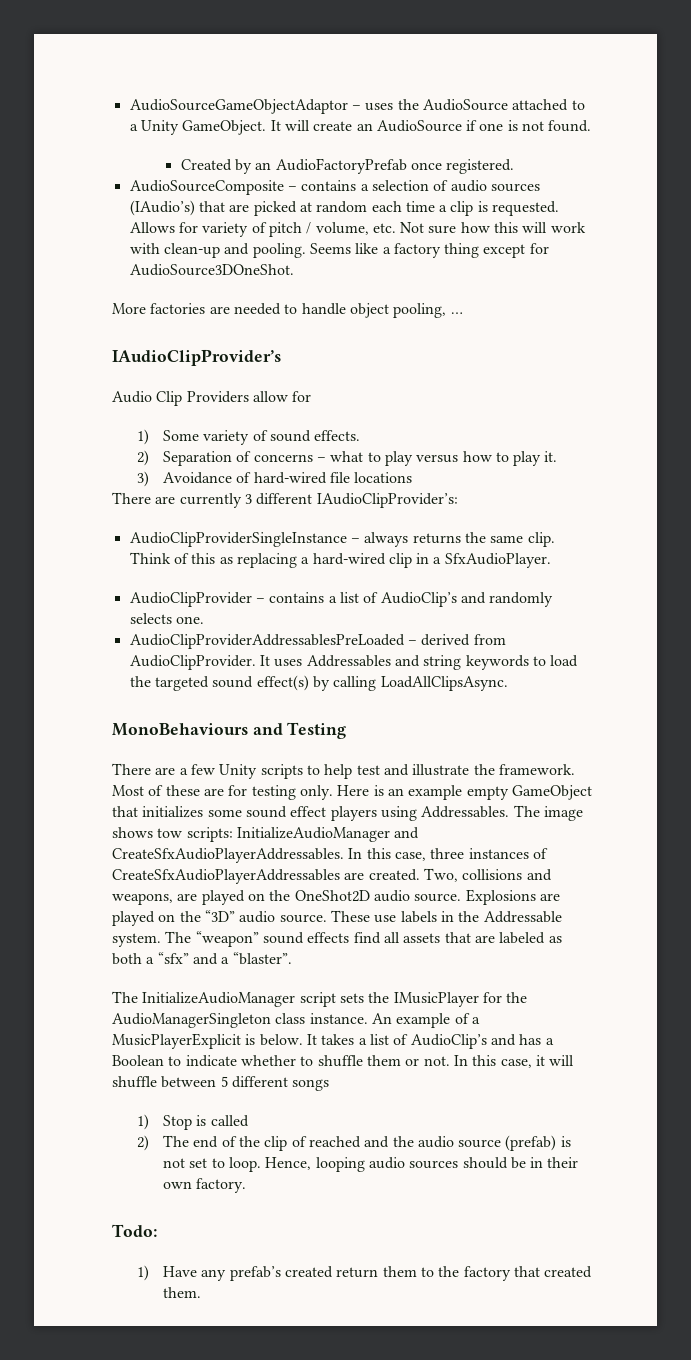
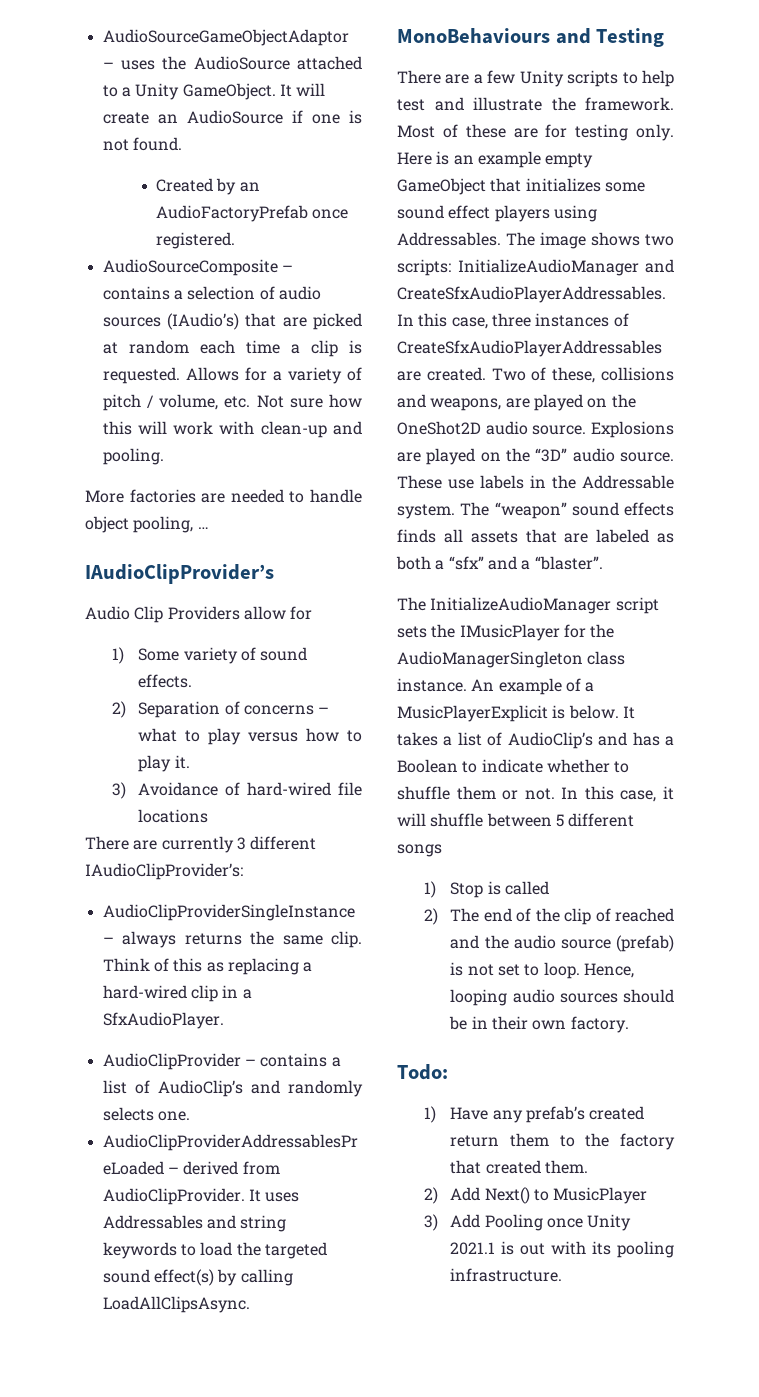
(198, 227) none -> [272,371,282,381] a
[309,243,549,258] [129,264,294,276] Seems like a factory thing except for AudioSource3DOneShot. -> (164, 456) none
[157,828,183,838] tow -> [645,234,674,246] two
[423,868,458,882] Two, -> [491,367,596,383] Two of these,
[353,932,381,944] find -> [397,529,436,543] finds
(201, 1292) none -> [423,1187,648,1204] [423,1214,632,1231] [450,1241,674,1258] [450,1268,563,1282] // 2) Add Next() to MusicPlayer // 3) Add Pooling once Unity 2021.1 is out with its pooling infrastructure.

